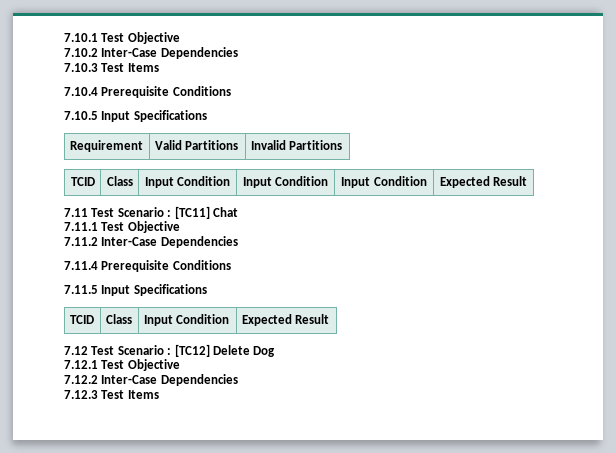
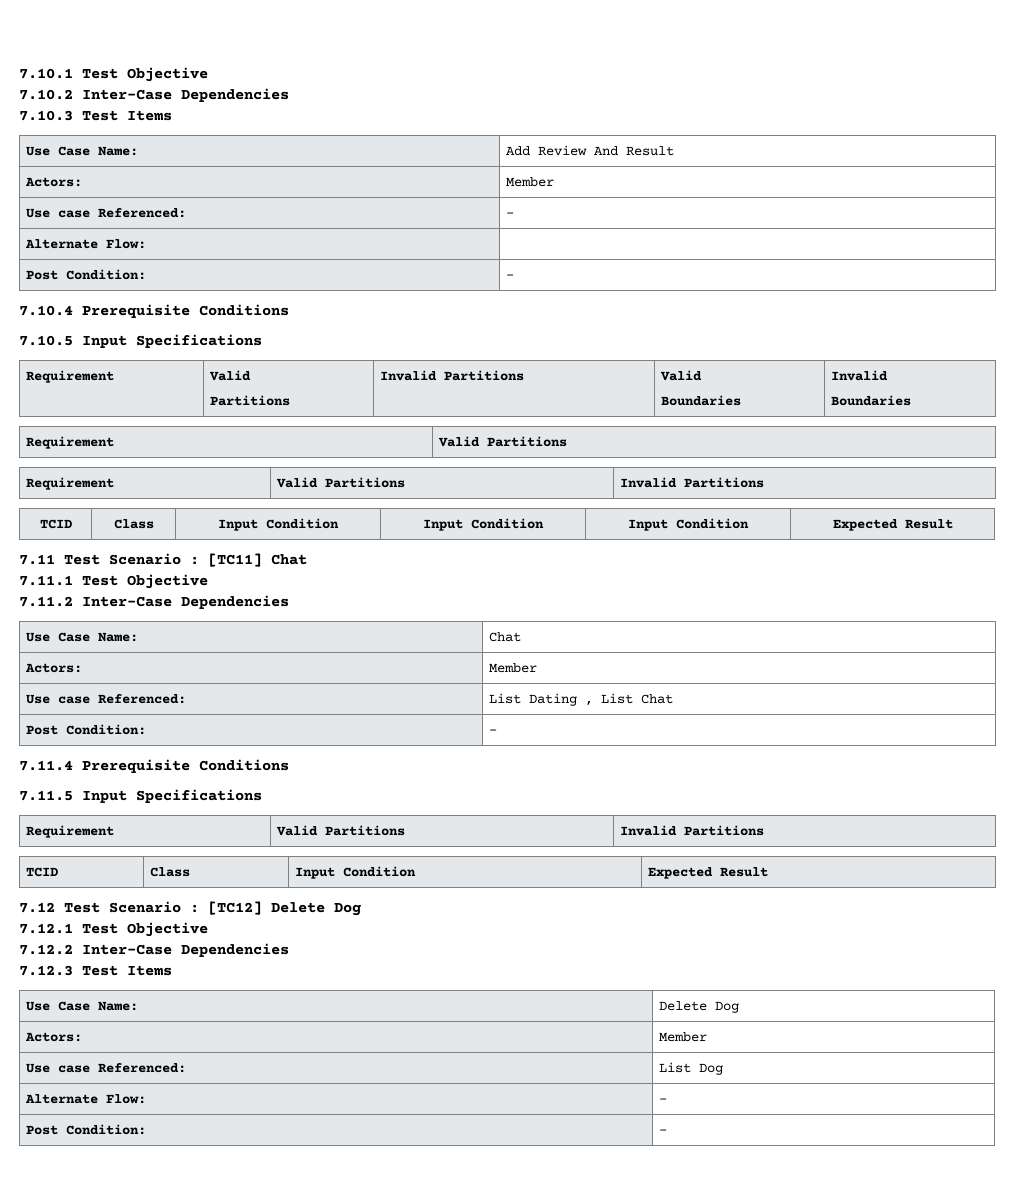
(159, 67) none -> [25,146,138,156] [505,145,674,156] [24,177,82,187] [505,177,554,187] [25,208,186,218] [505,212,514,217] [24,239,146,249] [25,269,146,280] [505,274,514,279] // Use Case Name: | Add Review And Result // Actors: | Member // Use case Referenced: | - // Alternate Flow: | // Post Condition: | -
(182, 145) none -> [209,395,290,406] [379,370,524,381] [659,370,702,381] [660,395,741,406] [830,370,888,381] [830,395,911,406] [25,436,114,449] [437,436,567,447] [25,477,114,490] [275,477,318,488] // Partitions | Invalid Partitions | Valid // Boundaries | Invalid // Boundaries // Requirement | Valid Partitions // Requirement | Valid
(238, 242) none -> [25,632,138,642] [488,632,521,642] [24,663,82,673] [488,663,537,673] [25,694,186,704] [488,693,673,706] [25,724,146,735] [488,729,497,734] // Use Case Name: | Chat // Actors: | Member // Use case Referenced: | List Dating , List Chat // Post Condition: | -
(207, 290) none -> [25,825,114,838] [275,825,405,836] [619,825,764,836] // Requirement | Valid Partitions | Invalid Partitions
(159, 394) none -> [25,1001,138,1011] [658,1001,739,1013] [24,1032,82,1042] [658,1032,707,1042] [25,1063,186,1073] [658,1062,723,1075] [24,1094,146,1104] [658,1098,667,1103] [25,1124,146,1135] [658,1129,667,1134] // Use Case Name: | Delete Dog // Actors: | Member // Use case Referenced: | List Dog // Alternate Flow: | - // Post Condition: | -

